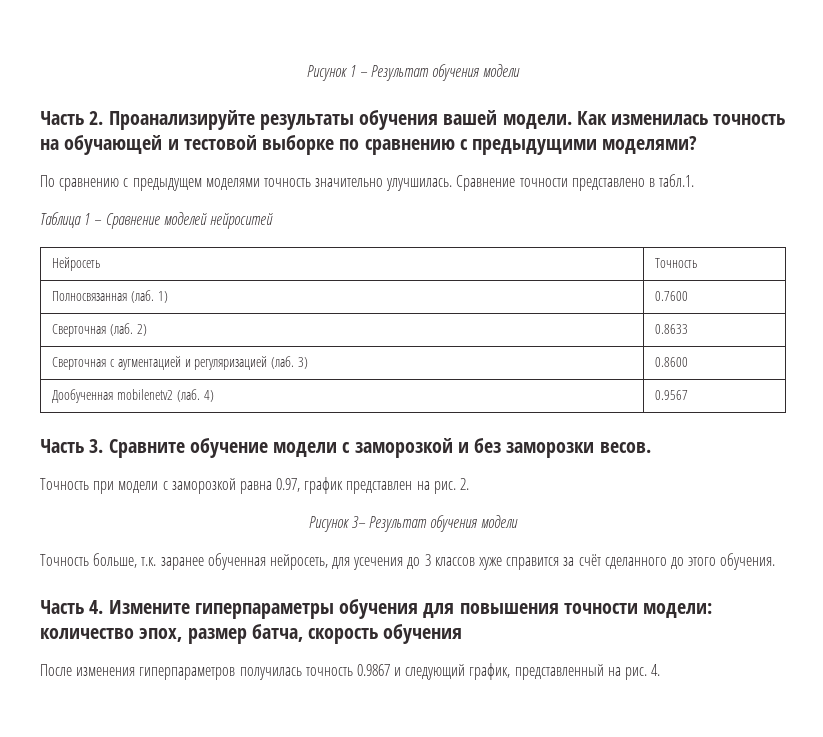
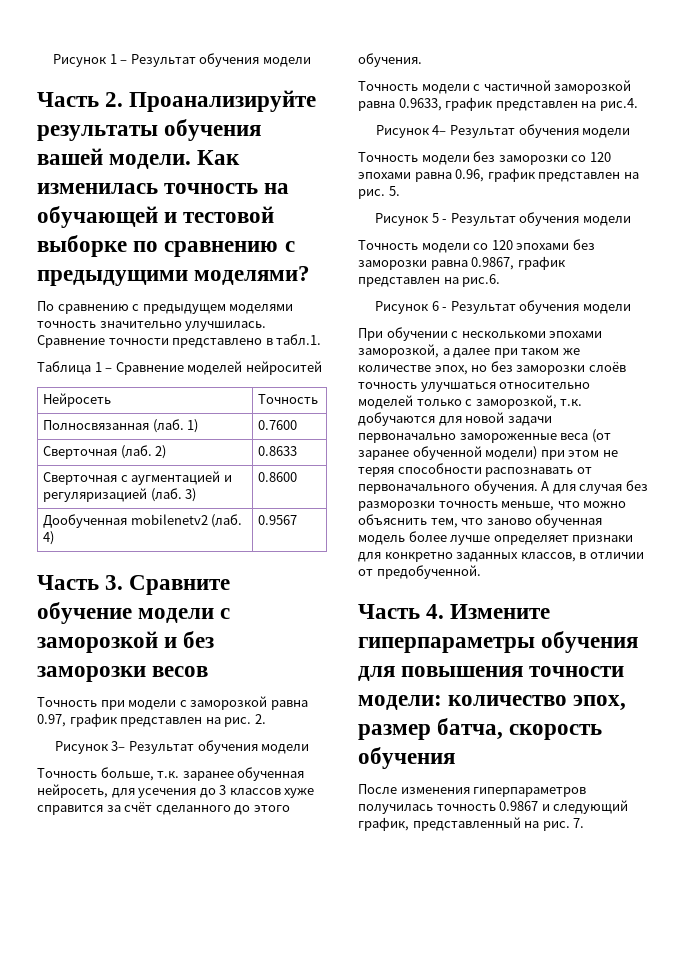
[599,442,651,453] весов. -> [152,666,209,677] весов
(776, 561) none -> [358,80,632,94] [358,97,638,111] [375,124,631,138] [358,151,611,165] [358,168,639,182] [358,186,400,199] [375,212,631,226] [358,239,595,253] [358,256,566,270] [358,274,501,287] [375,300,631,314] [358,327,603,341] [358,344,580,358] [358,361,626,375] [358,382,591,392] [358,395,583,409] [358,412,552,426] [358,429,611,443] [358,446,618,460] [358,463,592,477] [358,480,648,494] [358,501,627,511] [358,514,603,528] [358,531,634,545] [358,552,644,562] [358,565,481,579] // Точность модели с частичной заморозкой равна 0.9633, график представлен на рис.4. // Рисунок 4– Результат обучения модели // Точность модели без заморозки со 120 эпохами равна 0.96, график представлен на рис. 5. // Рисунок 5 - Результат обучения модели // Точность модели со 120 эпохами без заморозки равна 0.9867, график представлен на рис.6. // Рисунок 6 - Результат обучения модели // При обучении с несколькоми эпохами заморозкой, а далее при таком же количестве эпох, но без заморозки слоёв точность улучшаться относительно моделей только с заморозкой, т.к. добучаются для новой задачи первоначально замороженные веса (от заранее обученной модели) при этом не теряя способности распознавать от первоначального обучения. А для случая без разморозки точность меньше, что можно объяснить тем, что заново обученная модель более лучше определяет признаки для конкретно заданных классов, в отличии от предобученной.
[651,664,661,676] 4. -> [573,818,585,828] 7.

